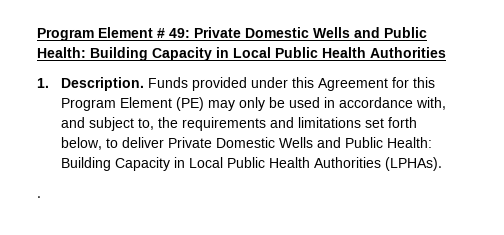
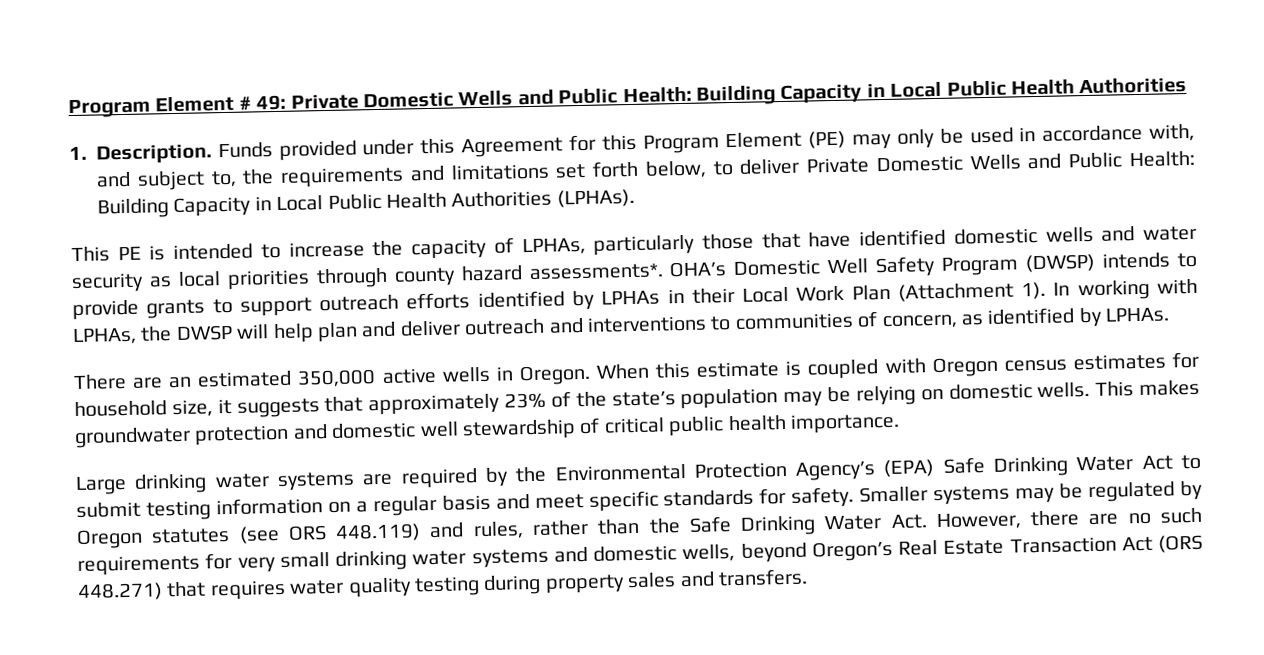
[37,196,41,198] . -> [71,225,1197,263] [71,252,1197,294] [72,278,1199,321] [72,307,1170,346] [73,351,1199,391] [74,379,1201,418] [74,412,900,449] [75,454,1201,495] [76,480,1203,521] [76,507,1203,549] [77,534,1203,576] [77,568,808,601] This PE is intended to increase the capacity of LPHAs, particularly those that have identified domestic wells and water security as local priorities through county hazard assessments*. OHA’s Domestic Well Safety Program (DWSP) intends to provide grants to support outreach efforts identified by LPHAs in their Local Work Plan (Attachment 1). In working with LPHAs, the DWSP will help plan and deliver outreach and interventions to communities of concern, as identified by LPHAs. // There are an estimated 350,000 active wells in Oregon. When this estimate is coupled with Oregon census estimates for household size, it suggests that approximately 23% of the state’s population may be relying on domestic wells. This makes groundwater protection and domestic well stewardship of critical public health importance. // Large drinking water systems are required by the Environmental Protection Agency’s (EPA) Safe Drinking Water Act to submit testing information on a regular basis and meet specific standards for safety. Smaller systems may be regulated by Oregon statutes (see ORS 448.119) and rules, rather than the Safe Drinking Water Act. However, there are no such requirements for very small drinking water systems and domestic wells, beyond Oregon’s Real Estate Transaction Act (ORS 448.271) that requires water quality testing during property sales and transfers.

